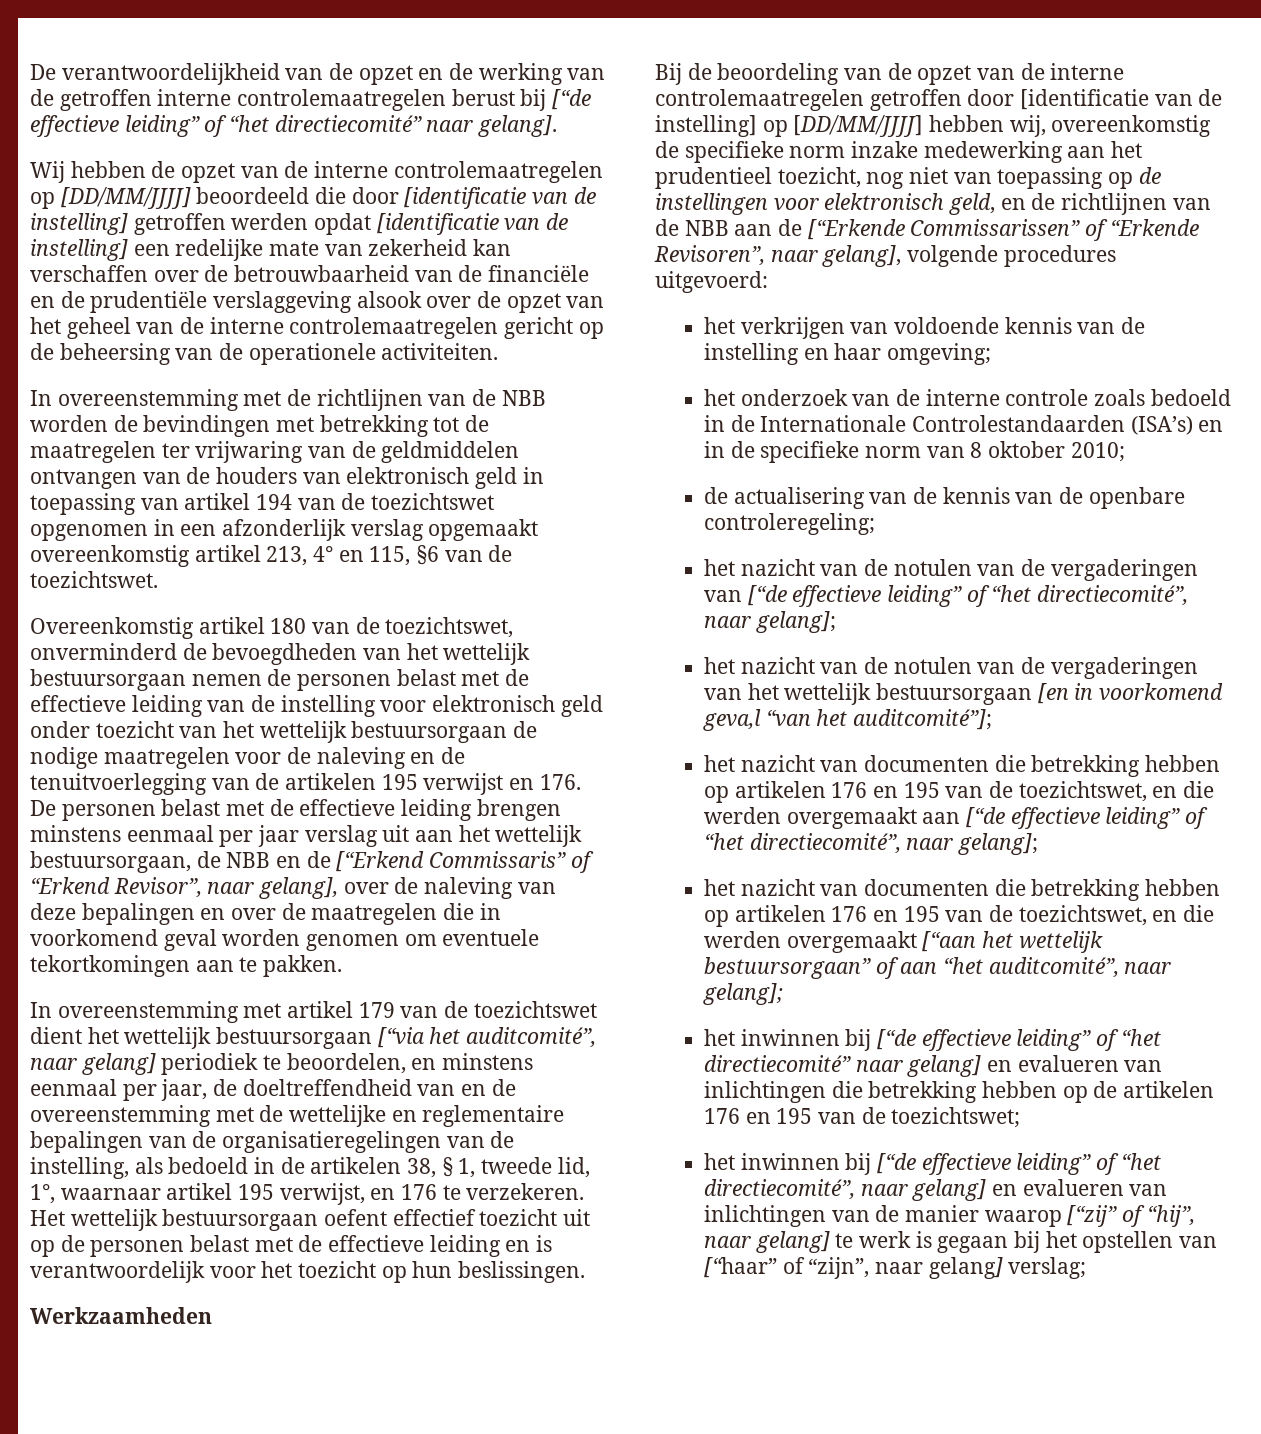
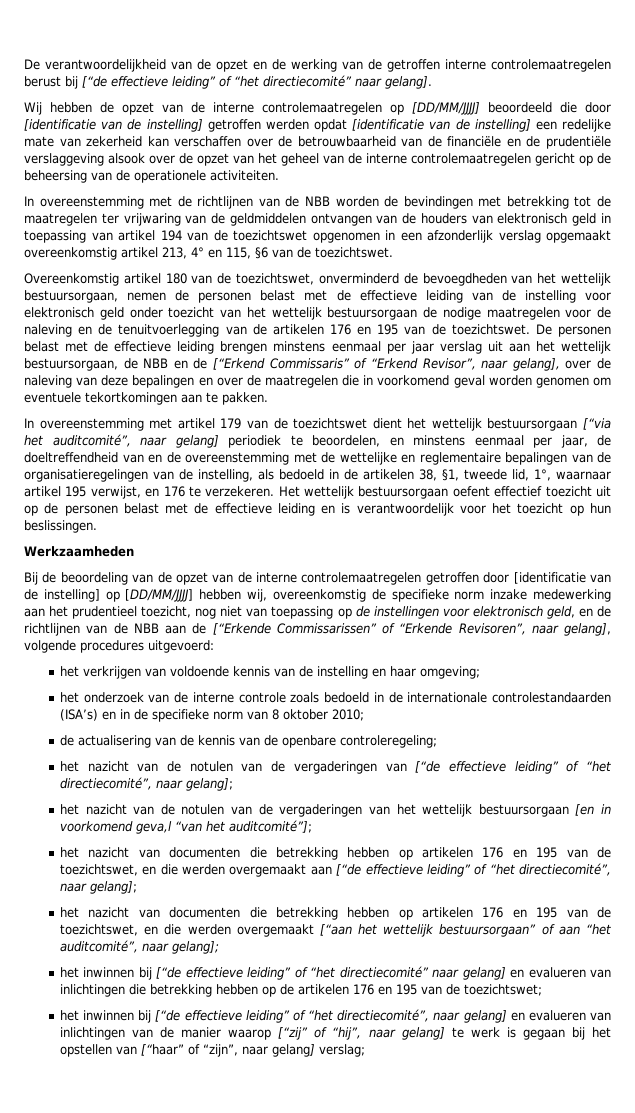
[30,669,186,691] bestuursorgaan -> [24,290,118,303] bestuursorgaan,
[381,773,581,795] 195 verwijst en 176. -> [330,324,530,335] 176 en 195 van de toezichtswet.
[441,1157,476,1178] § 1, -> [442,469,459,481] §1,
[760,415,1125,432] Internationale Controlestandaarden -> [407,692,611,703] internationale controlestandaarden

